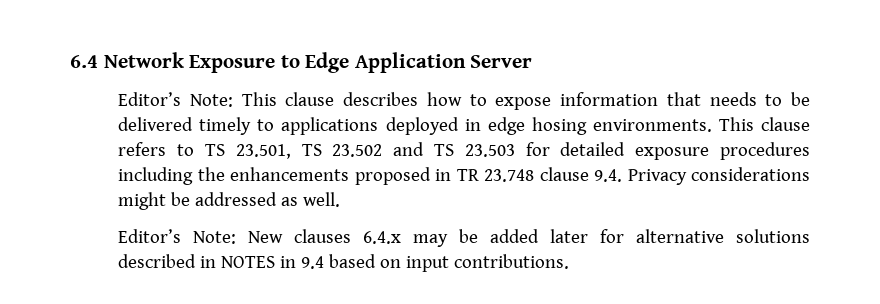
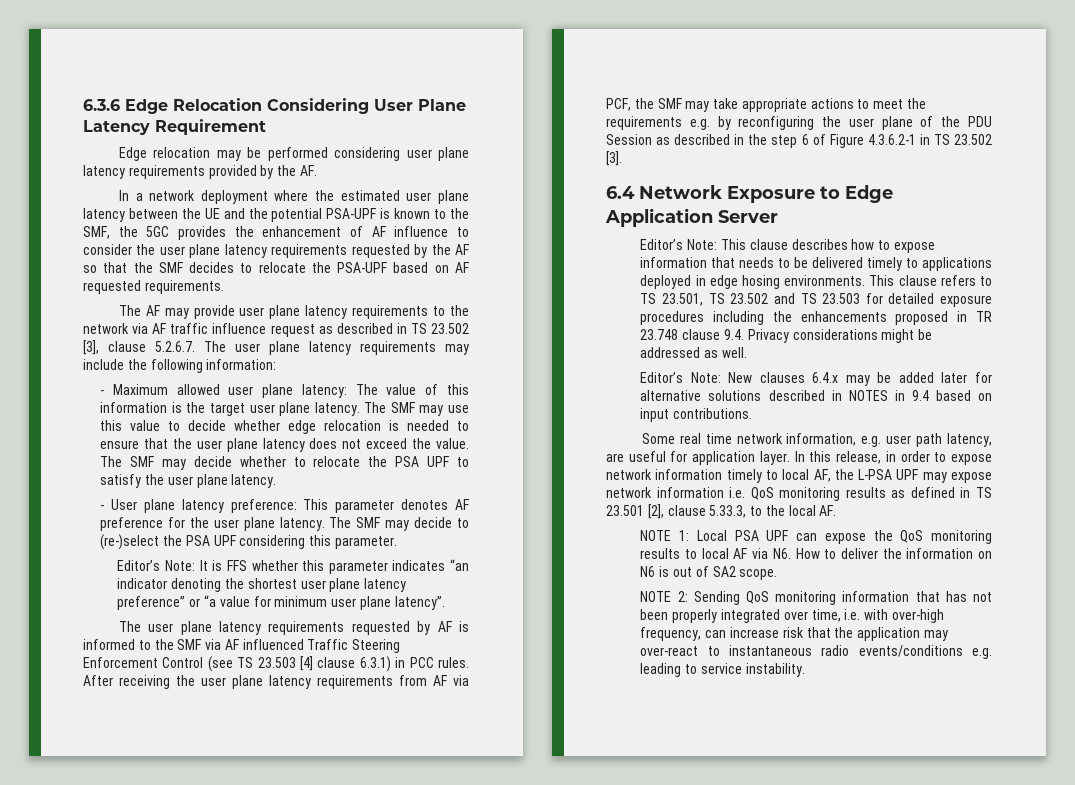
(70, 61) none -> [83,98,466,114] [83,119,266,135] [118,147,469,161] [83,165,317,179] [118,190,469,204] [83,208,469,222] [83,226,470,240] [83,244,470,258] [83,262,469,273] [83,280,224,294] [118,305,470,319] [83,323,469,337] [83,340,469,355] [83,359,277,373] [100,384,469,398] [100,402,470,416] [100,420,470,434] [100,438,469,452] [100,456,469,470] [100,474,277,488] [100,499,469,513] [100,517,469,531] [100,534,397,550] [117,559,469,574] [117,578,407,592] [117,595,445,610] [118,621,469,635] [83,639,401,653] [83,656,469,672] [83,675,469,689] [606,98,927,112] [606,116,992,130] [606,134,992,148] [606,151,622,166] 6.3.6 Edge Relocation Considering User Plane Latency Requirement // Edge relocation may be performed considering user plane latency requirements provided by the AF. // In a network deployment where the estimated user plane latency between the UE and the potential PSA-UPF is known to the SMF, the 5GC provides the enhancement of AF influence to consider the user plane latency requirements requested by the AF so that the SMF decides to relocate the PSA-UPF based on AF requested requirements. // The AF may provide user plane latency requirements to the network via AF traffic influence request as described in TS 23.502 [3], clause 5.2.6.7. The user plane latency requirements may include the following information: // - Maximum allowed user plane latency: The value of this information is the target user plane latency. The SMF may use this value to decide whether edge relocation is needed to ensure that the user plane latency does not exceed the value. The SMF may decide whether to relocate the PSA UPF to satisfy the user plane latency. // - User plane latency preference: This parameter denotes AF preference for the user plane latency. The SMF may decide to (re-)select the PSA UPF considering this parameter. // Editor’s Note: It is FFS whether this parameter indicates “an indicator denoting the shortest user plane latency preference” or “a value for minimum user plane latency”. // The user plane latency requirements requested by AF is informed to the SMF via AF influenced Traffic Steering Enforcement Control (see TS 23.503 [4] clause 6.3.1) in PCC rules. After receiving the user plane latency requirements from AF via PCF, the SMF may take appropriate actions to meet the requirements e.g. by reconfiguring the user plane of the PDU Session as described in the step 6 of Figure 4.3.6.2-1 in TS 23.502 [3]. //
(570, 261) none -> [641,433,992,447] [606,451,992,465] [606,469,992,483] [606,487,992,501] [606,504,837,519] [640,530,992,544] [640,548,992,559] [640,566,778,580] [640,591,992,605] [640,609,944,623] [640,627,948,641] [640,645,992,659] [640,663,805,677] // Some real time network information, e.g. user path latency, are useful for application layer. In this release, in order to expose network information timely to local AF, the L-PSA UPF may expose network information i.e. QoS monitoring results as defined in TS 23.501 [2], clause 5.33.3, to the local AF. // NOTE 1: Local PSA UPF can expose the QoS monitoring results to local AF via N6. How to deliver the information on N6 is out of SA2 scope. // NOTE 2: Sending QoS monitoring information that has not been properly integrated over time, i.e. with over-high frequency, can increase risk that the application may over-react to instantaneous radio events/conditions e.g. leading to service instability.

